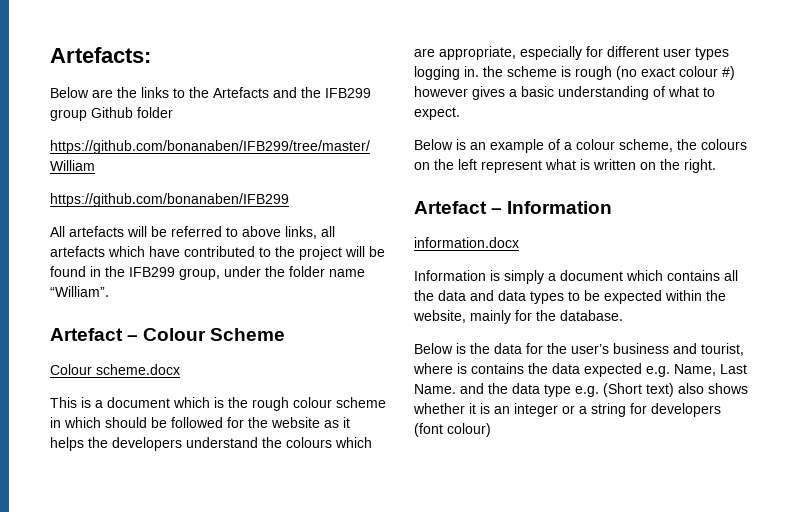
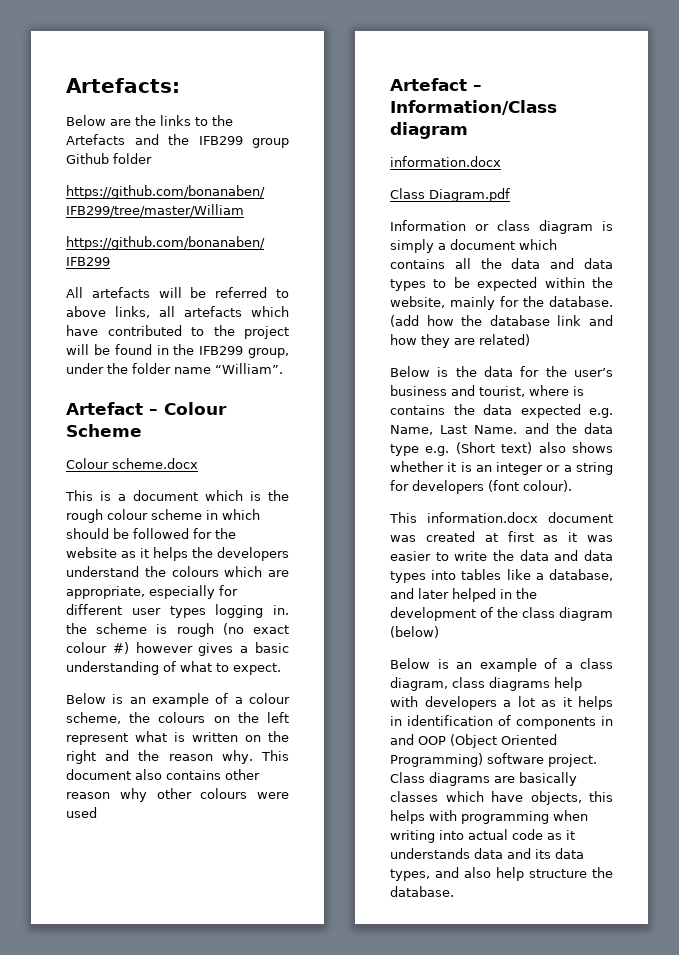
[684,159,716,173] [414,201,613,214] [414,237,519,248] [414,270,486,281] right. // Artefact – Information // information.docx // Information -> [66,750,289,764] [66,769,260,780] [66,788,289,802] [66,807,97,818] [390,78,482,91] [390,100,557,115] [390,122,468,139] [390,156,501,167] [390,188,510,202] [390,220,593,234] right and the reason why. This document also contains other reason why other colours were used // Artefact – Information/Class diagram // information.docx // Class Diagram.pdf // Information or class diagram
(623, 315) none -> [390,315,613,327] [390,334,530,348] (add how the database link and how they are related)
[447,423,491,437] colour) -> [523,480,572,492] [389,512,613,523] [390,531,613,542] [390,550,613,561] [390,569,613,583] [390,588,537,602] [390,607,613,621] [390,626,439,638] [390,658,613,672] [390,677,582,691] [390,696,613,710] [390,715,613,729] [390,734,557,748] [390,753,597,767] [390,772,577,786] [390,791,613,805] [390,810,588,824] [390,829,575,843] [390,848,584,859] [390,867,613,881] [390,886,454,897] colour). // This information.docx document was created at first as it was easier to write the data and data types into tables like a database, and later helped in the development of the class diagram (below) // Below is an example of a class diagram, class diagrams help with developers a lot as it helps in identification of components in and OOP (Object Oriented Programming) software project. Class diagrams are basically classes which have objects, this helps with programming when writing into actual code as it understands data and its data types, and also help structure the database.

